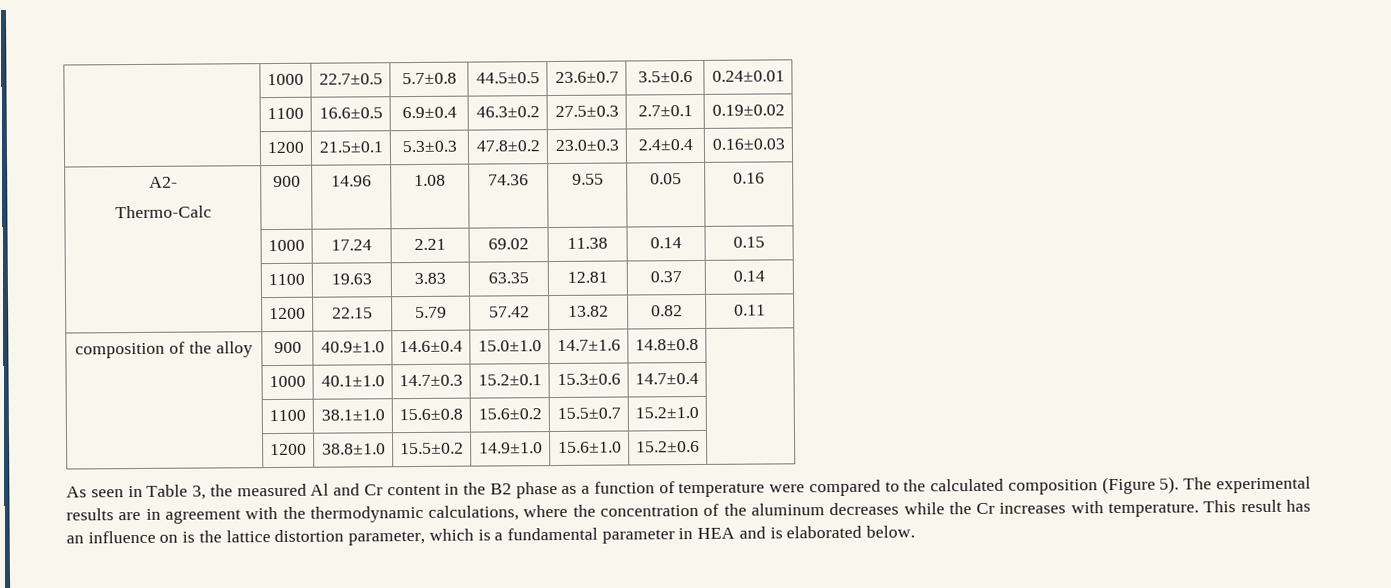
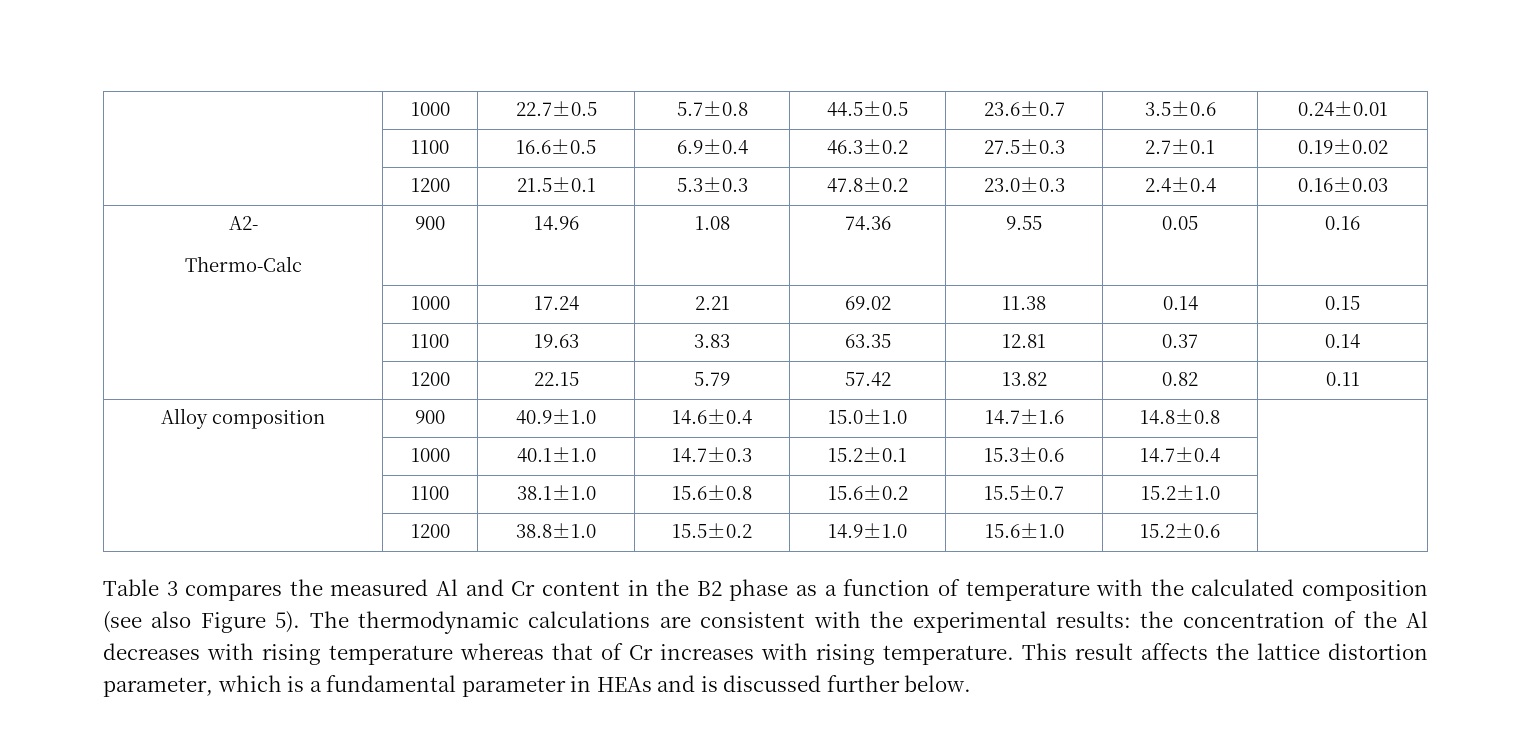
[75,341,253,359] composition of the alloy -> [161,408,325,429] Alloy composition
[66,484,207,500] As seen in Table 3, -> [103,579,283,601] Table 3 compares
[769,476,1311,497] [66,502,972,524] were compared to the calculated composition (Figure 5). The experimental results are in agreement with the thermodynamic calculations, where the concentration of the aluminum decreases while the -> [1096,579,1428,601] [103,611,1429,634] [103,643,623,665] with the calculated composition (see also Figure 5). The thermodynamic calculations are consistent with the experimental results: the concentration of the Al decreases with rising temperature whereas that of
(1104, 507) none -> [816,644,875,665] rising
[1286,499,1312,512] [66,530,196,544] has an influence on is -> [1141,643,1208,660] affects
[697,527,736,539] HEA -> [596,677,652,692] HEAs
[786,525,863,539] elaborated -> [723,675,900,692] discussed further

